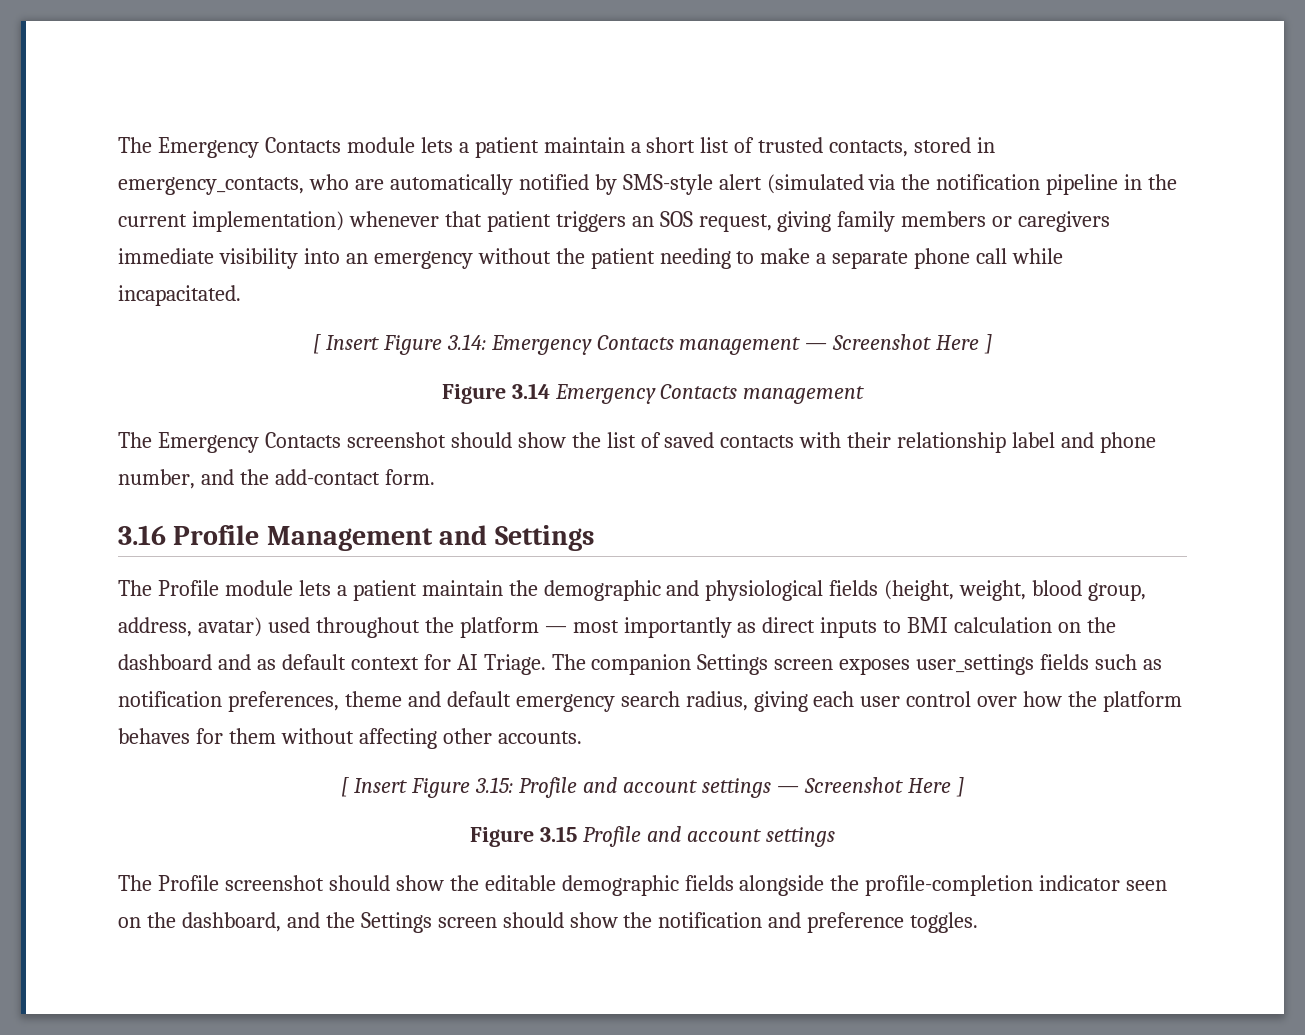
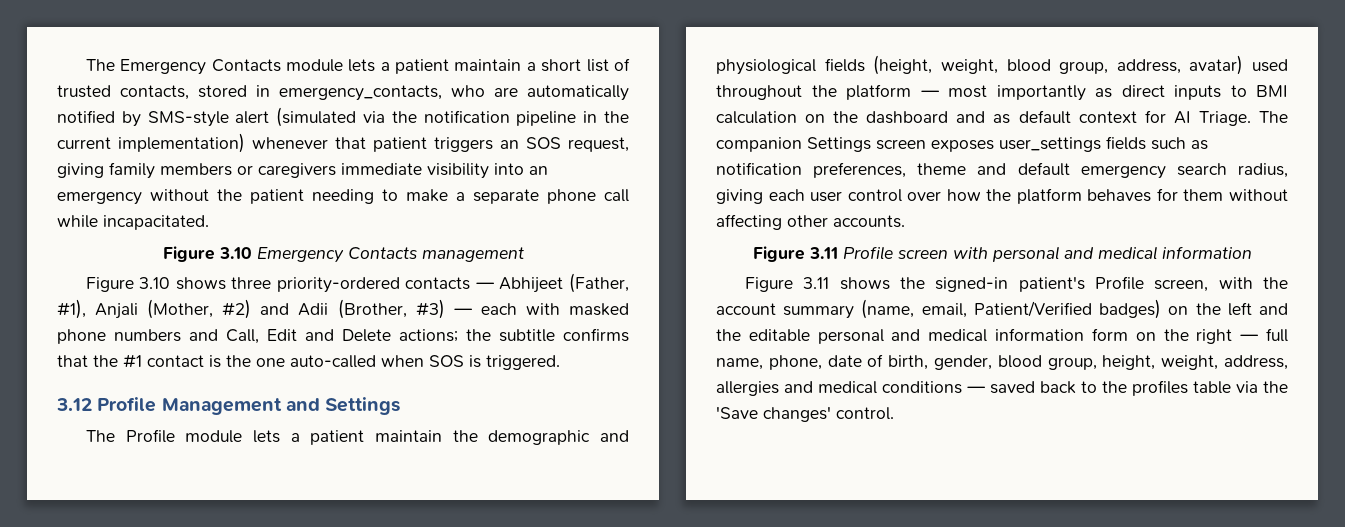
[312,334,993,355] [441,383,865,404] [118,432,1157,453] [118,469,435,489] [118,525,166,545] [ Insert Figure 3.14: Emergency Contacts management — Screenshot Here ] // Figure 3.14 Emergency Contacts management // The Emergency Contacts screenshot should show the list of saved contacts with their relationship label and phone number, and the add-contact form. // 3.16 -> [162,246,524,263] [85,273,629,293] [57,299,629,319] [57,328,629,344] [57,354,560,370] [56,398,92,411] Figure 3.10 Emergency Contacts management // Figure 3.10 shows three priority-ordered contacts — Abhijeet (Father, #1), Anjali (Mother, #2) and Adii (Brother, #3) — each with masked phone numbers and Call, Edit and Delete actions; the subtitle confirms that the #1 contact is the one auto-called when SOS is triggered. // 3.12
[341,777,964,798] [470,826,835,847] [118,875,1168,896] [118,912,979,933] [ Insert Figure 3.15: Profile and account settings — Screenshot Here ] // Figure 3.15 Profile and account settings // The Profile screenshot should show the editable demographic fields alongside the profile-completion indicator seen on the dashboard, and the Settings screen should show the notification and preference toggles. -> [752,246,1252,262] [744,276,1288,292] [716,299,1288,319] [716,328,1288,344] [716,354,1288,370] [716,380,1288,396] [716,406,894,422] Figure 3.11 Profile screen with personal and medical information // Figure 3.11 shows the signed-in patient's Profile screen, with the account summary (name, email, Patient/Verified badges) on the left and the editable personal and medical information form on the right — full name, phone, date of birth, gender, blood group, height, weight, address, allergies and medical conditions — saved back to the profiles table via the 'Save changes' control.

